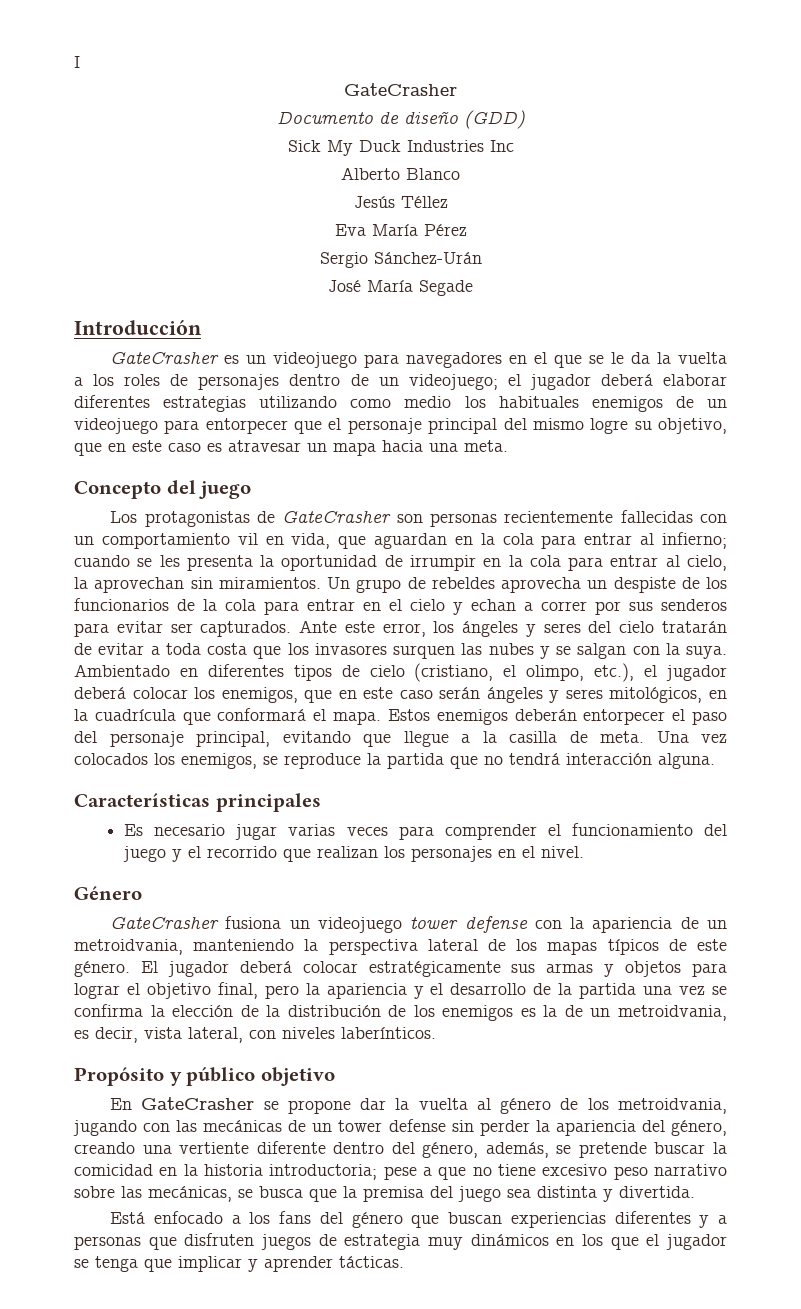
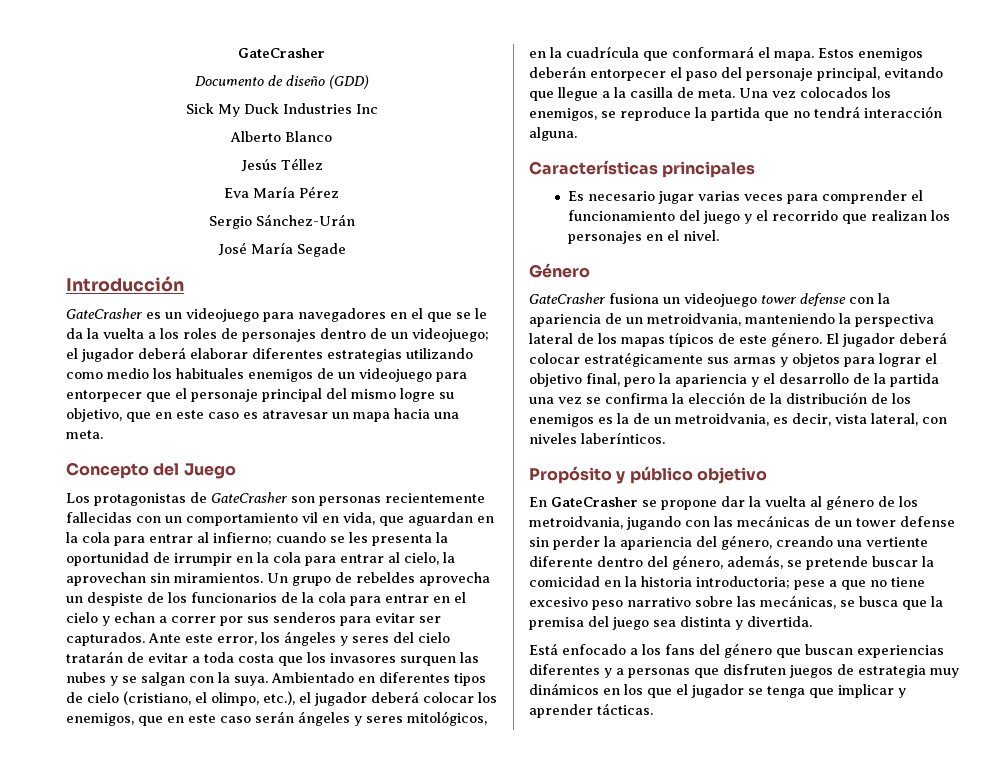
[74,56,80,68] I // -> (238, 53) none
[199,481,252,499] juego -> [183,463,236,479] Juego

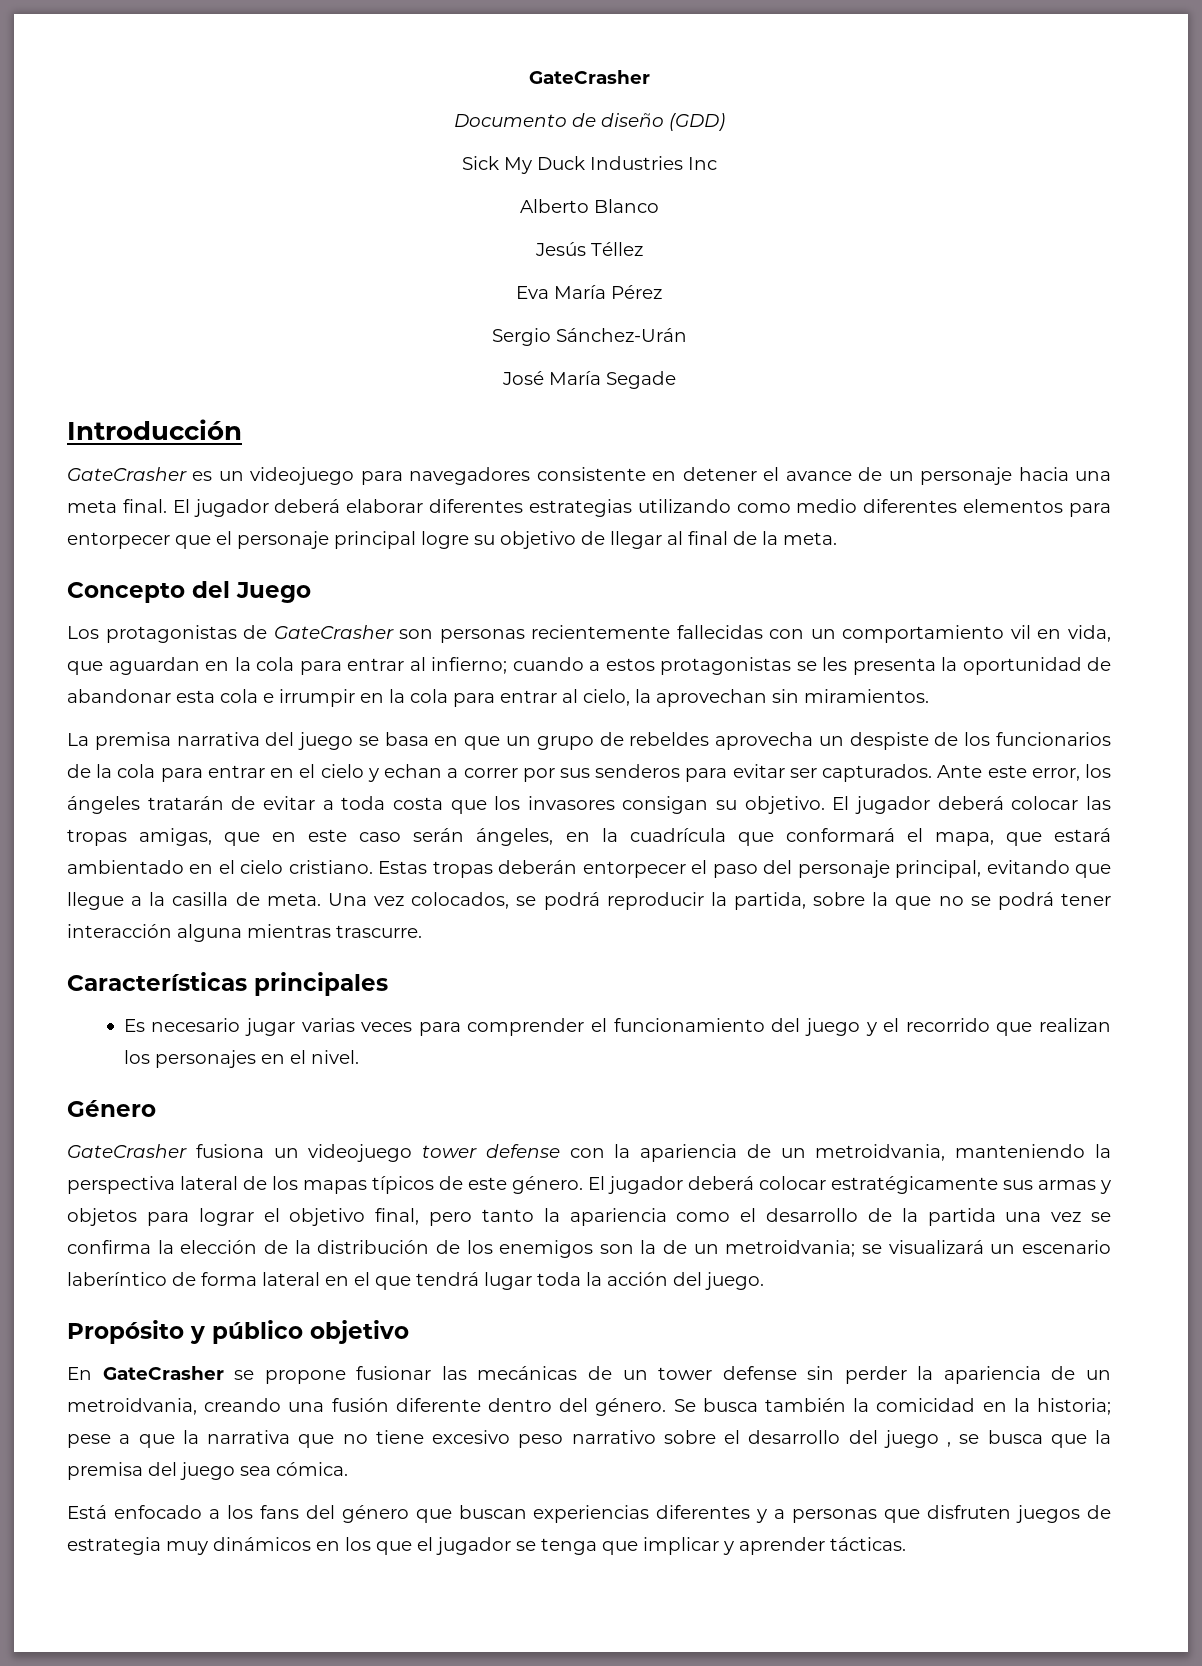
[390,308,487,322] [66,328,489,342] [66,348,78,359] en el que se le da la vuelta a los roles de personajes dentro de un videojuego; el -> [536,467,1112,485] [67,499,190,513] consistente en detener el avance de un personaje hacia una meta final. El
[153,368,432,382] los habituales enemigos de un videojuego -> [863,499,1064,513] diferentes elementos
[326,388,454,402] [66,408,459,422] del mismo logre su objetivo, que en este caso es atravesar un mapa hacia una -> [421,531,778,549] logre su objetivo de llegar al final de la
(326, 537) none -> [589,657,791,675] a estos protagonistas
(170, 557) none -> [67,689,274,703] abandonar esta cola e
[267,573,288,583] Un -> [67,732,531,750] // La premisa narrativa del juego se basa en que un
[340,632,450,646] y seres del cielo -> (140, 805) none
[400,652,479,666] [66,672,486,686] [66,691,497,706] [66,713,134,726] surquen las nubes y se salgan con la suya. Ambientado en diferentes tipos de cielo (cristiano, el olimpo, etc.), el jugador deberá colocar los enemigos, -> [622,796,1111,814] [67,828,213,846] consigan su objetivo. El jugador deberá colocar las tropas amigas,
[298,711,487,726] ángeles y seres mitológicos, -> [476,828,554,846] ángeles,
[774,48,923,61] mapa. Estos enemigos -> [934,828,1111,846] [67,860,493,878] mapa, que estará ambientado en el cielo cristiano. Estas tropas
[800,87,891,98] [529,106,942,121] [529,127,577,141] colocados los enemigos, se reproduce la partida que no tendrá interacción alguna. -> [411,892,1111,910] [67,924,422,942] colocados, se podrá reproducir la partida, sobre la que no se podrá tener interacción alguna mientras trascurre.
[659,373,759,387] la apariencia y -> [481,1208,731,1226] tanto la apariencia como
[598,417,613,424] es -> [599,1244,634,1254] son
[675,413,947,426] [529,432,665,444] metroidvania, es decir, vista lateral, con niveles laberínticos. -> [725,1240,1111,1257] [67,1272,764,1290] metroidvania; se visualizará un escenario laberíntico de forma lateral en el que tendrá lugar toda la acción del juego.
[721,495,918,510] [529,516,710,530] dar la vuelta al género de los metroidvania, jugando con -> [356,1366,432,1380] fusionar
[696,535,772,550] del género, -> [1051,1366,1111,1380] [67,1398,197,1415] de un metroidvania,
[866,537,928,547] vertiente -> [331,1398,389,1412] fusión
[672,555,918,570] género, además, se pretende buscar -> [595,1398,847,1416] género. Se busca también
[641,576,790,589] historia introductoria; -> [1037,1398,1112,1415] historia;
(866, 585) none -> [182,1430,335,1448] la narrativa que
[737,595,836,609] las mecánicas, -> [724,1430,951,1448] el desarrollo del juego ,
[680,616,812,630] distinta y divertida. -> [276,1462,348,1476] cómica.

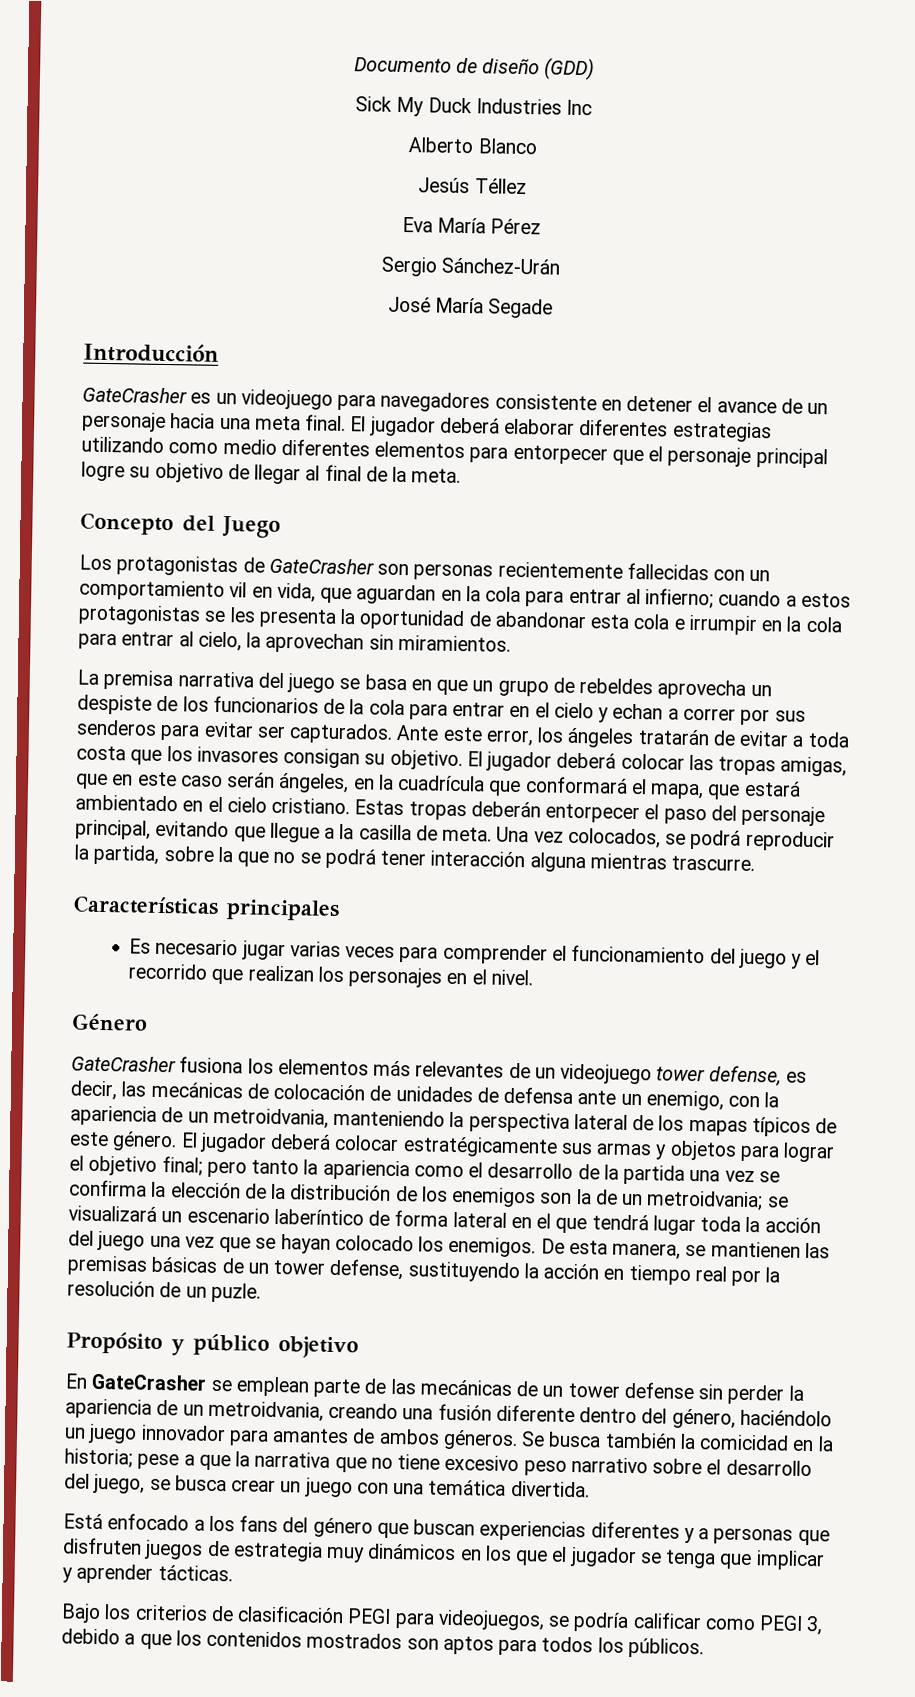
[528,70,650,84] GateCrasher // -> (353, 65) none
[273,1144,560,1162] un videojuego tower defense -> [247,1058,807,1087] [70,1080,724,1111] los elementos más relevantes de un videojuego tower defense, es decir, las mecánicas de colocación de unidades de defensa ante un enemigo,
[375,1208,420,1225] final, -> [161,1156,203,1176] final;
[705,1272,764,1290] juego. -> [97,1230,830,1260] [67,1255,781,1287] [67,1280,261,1303] juego una vez que se hayan colocado los enemigos. De esta manera, se mantienen las premisas básicas de un tower defense, sustituyendo la acción en tiempo real por la resolución de un puzle.
[264,1366,432,1384] propone fusionar -> [235,1376,388,1398] emplean parte de
[595,1398,667,1416] género. -> [671,1408,832,1429] [64,1423,518,1451] género, haciéndolo un juego innovador para amantes de ambos géneros.
[883,1430,1111,1448] [67,1462,348,1480] juego , se busca que la premisa del juego sea cómica. -> [93,1473,590,1498] juego, se busca crear un juego con una temática divertida.
(906, 1544) none -> [61,1603,824,1636] [61,1628,704,1659] // Bajo los criterios de clasificación PEGI para videojuegos, se podría calificar como PEGI 3, debido a que los contenidos mostrados son aptos para todos los públicos.

